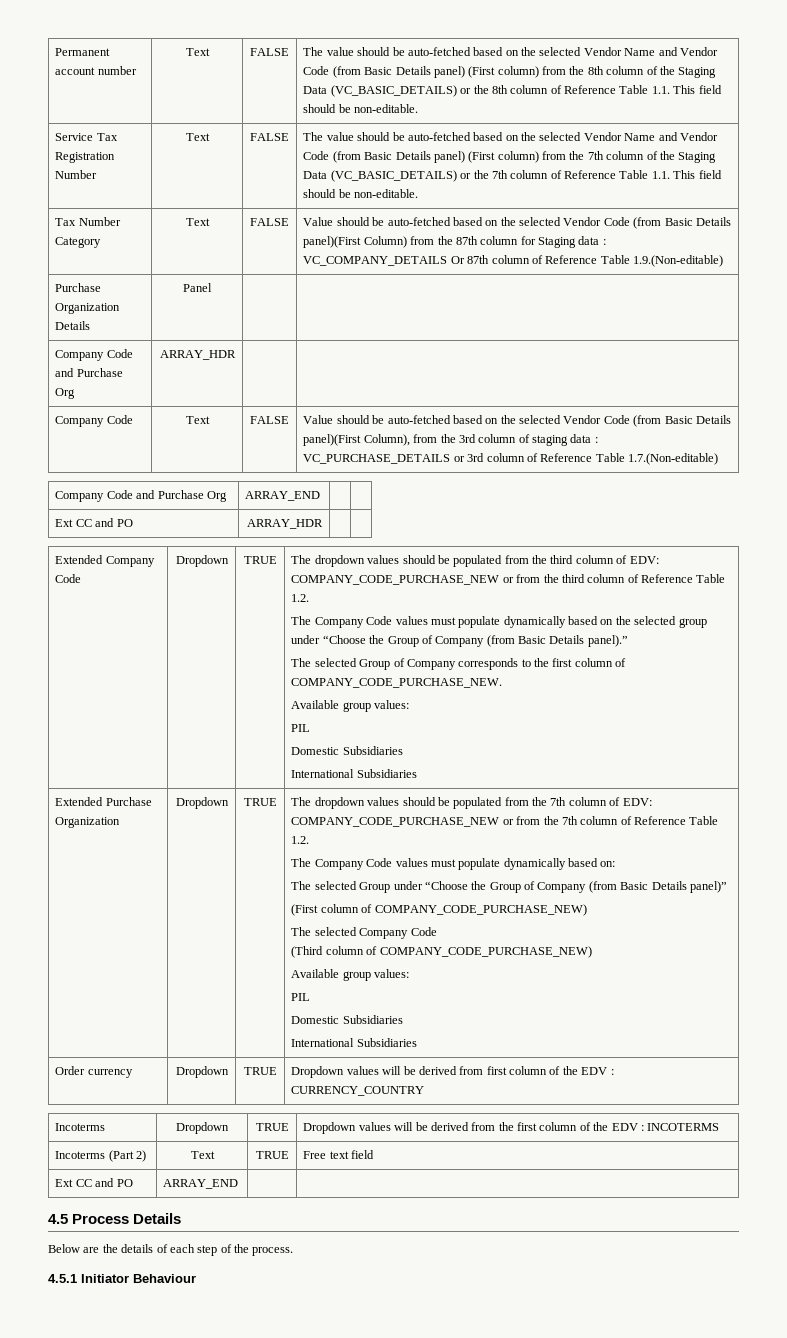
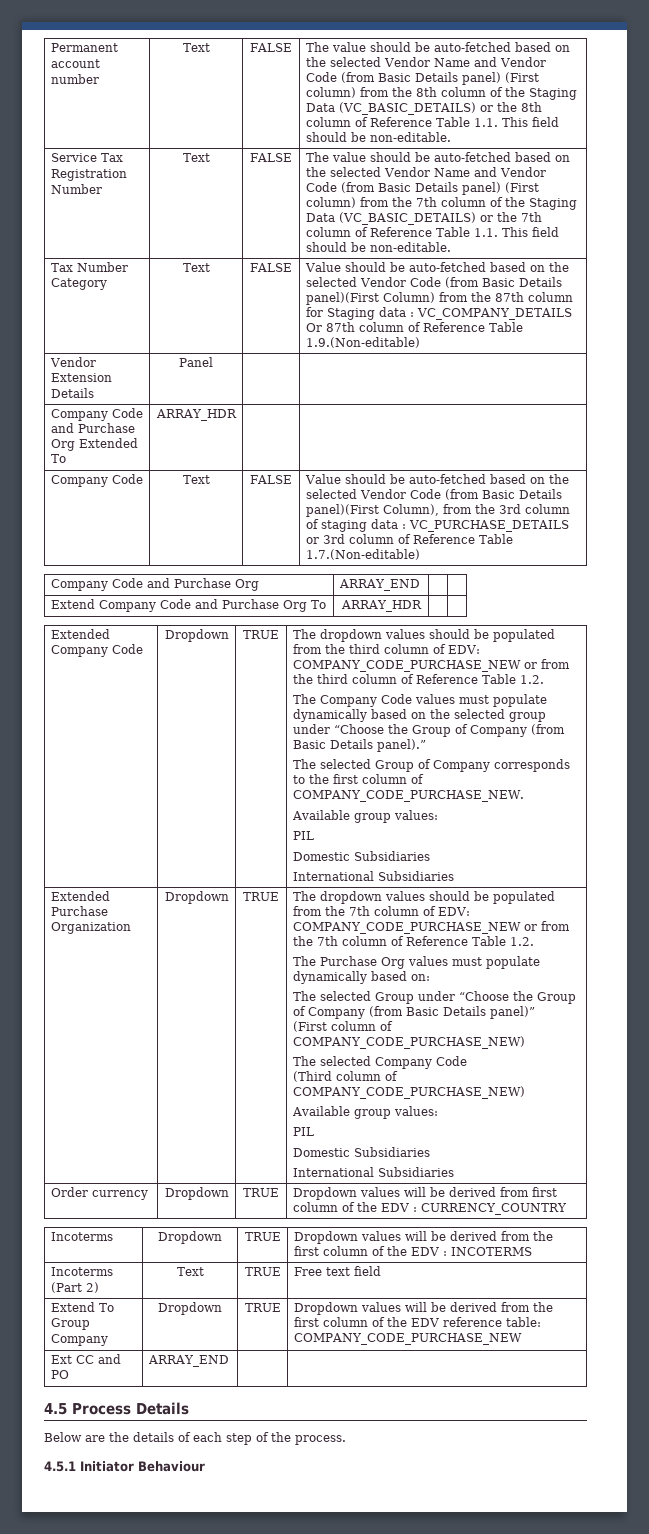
[55,283,102,292] [55,303,121,314] Purchase Organization -> [49,357,96,367] [50,373,112,382] Vendor Extension
(76, 393) none -> [78,438,138,448] [50,454,66,463] Extended To
[55,518,133,527] Ext CC and PO -> [50,599,326,612] Extend Company Code and Purchase Org To
[314,858,393,870] Company Code -> [319,956,405,969] Purchase Org
(375, 1154) none -> [50,1302,114,1312] [50,1318,90,1330] [50,1334,108,1346] [158,1302,222,1315] [244,1303,281,1312] [293,1302,553,1315] [293,1317,541,1327] [293,1333,522,1345] // Extend To Group Company | Dropdown | TRUE | Dropdown values will be derived from the first column of the EDV reference table: COMPANY_CODE_PURCHASE_NEW

